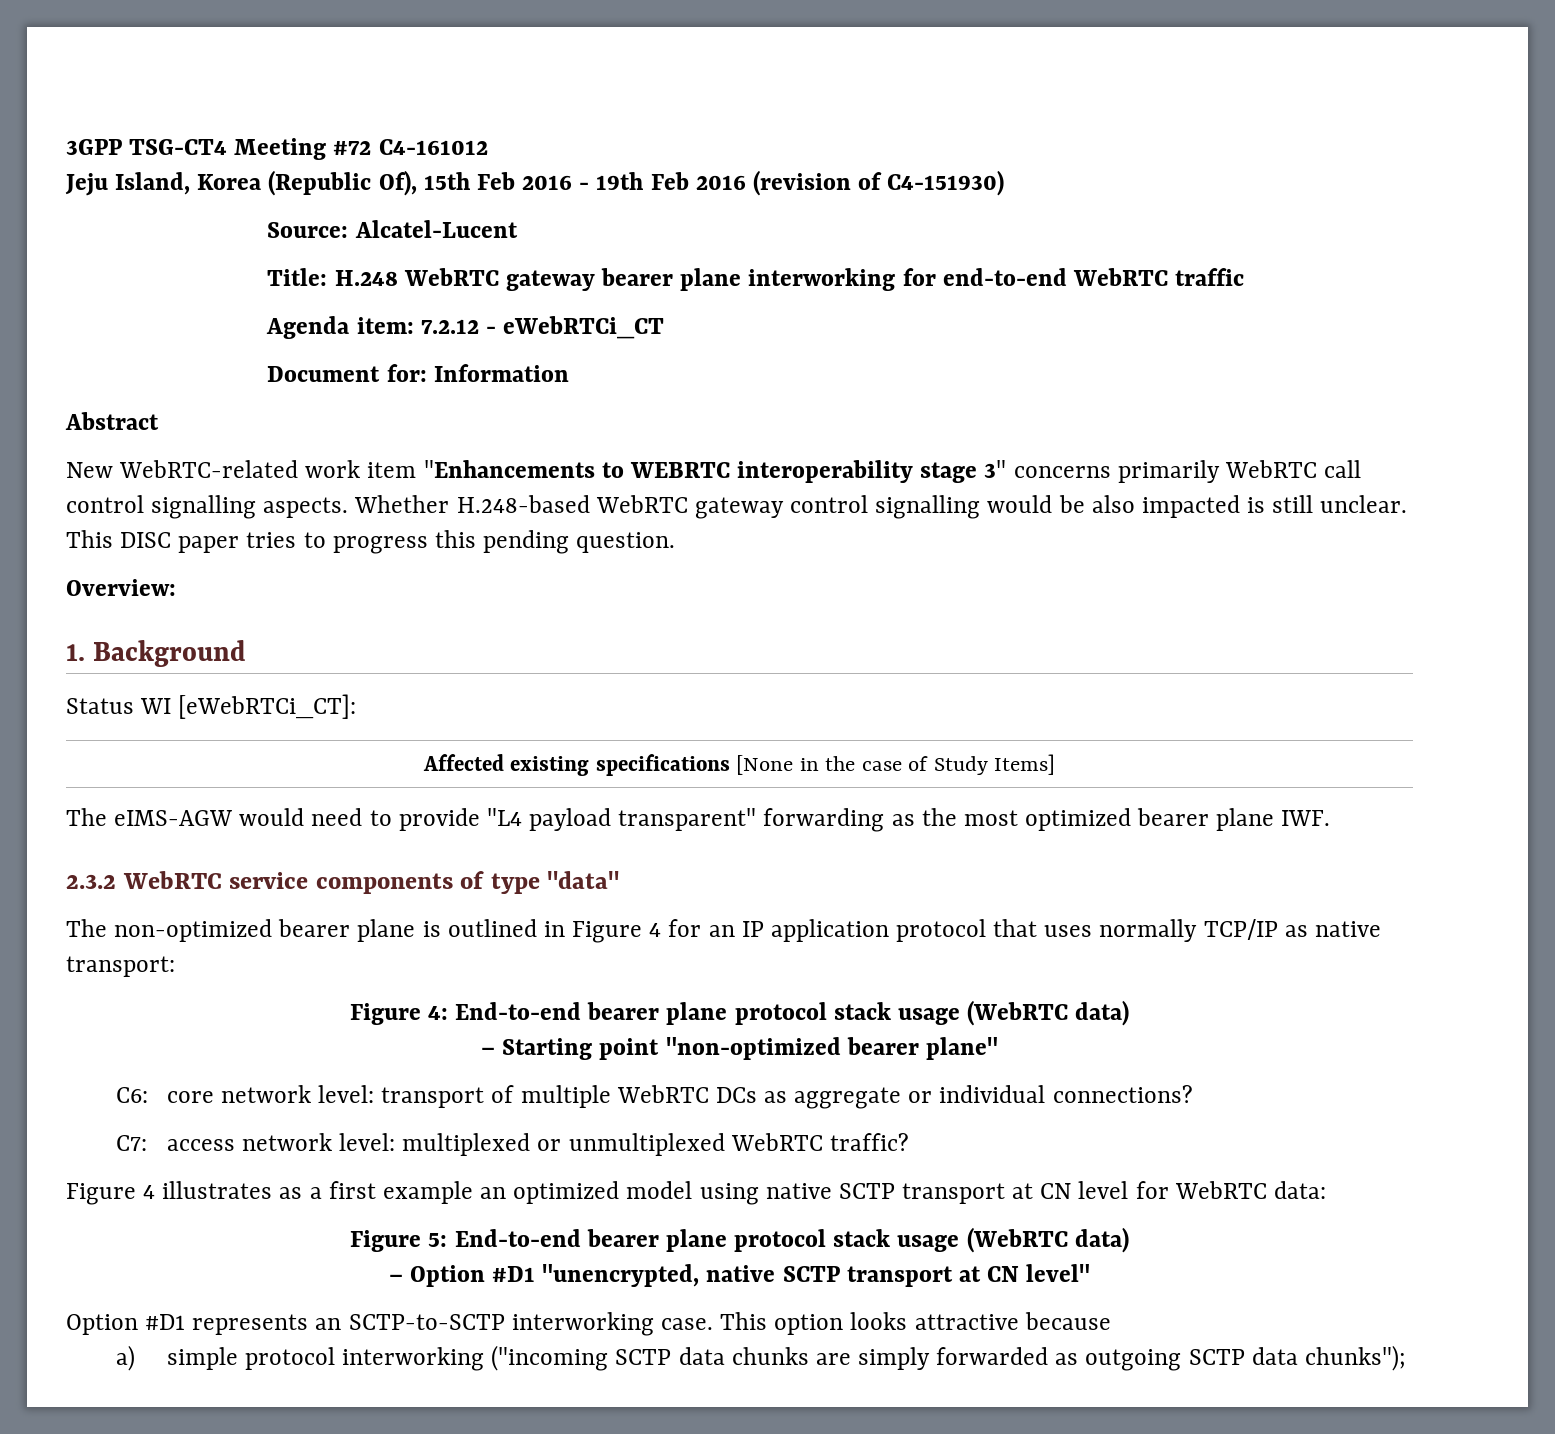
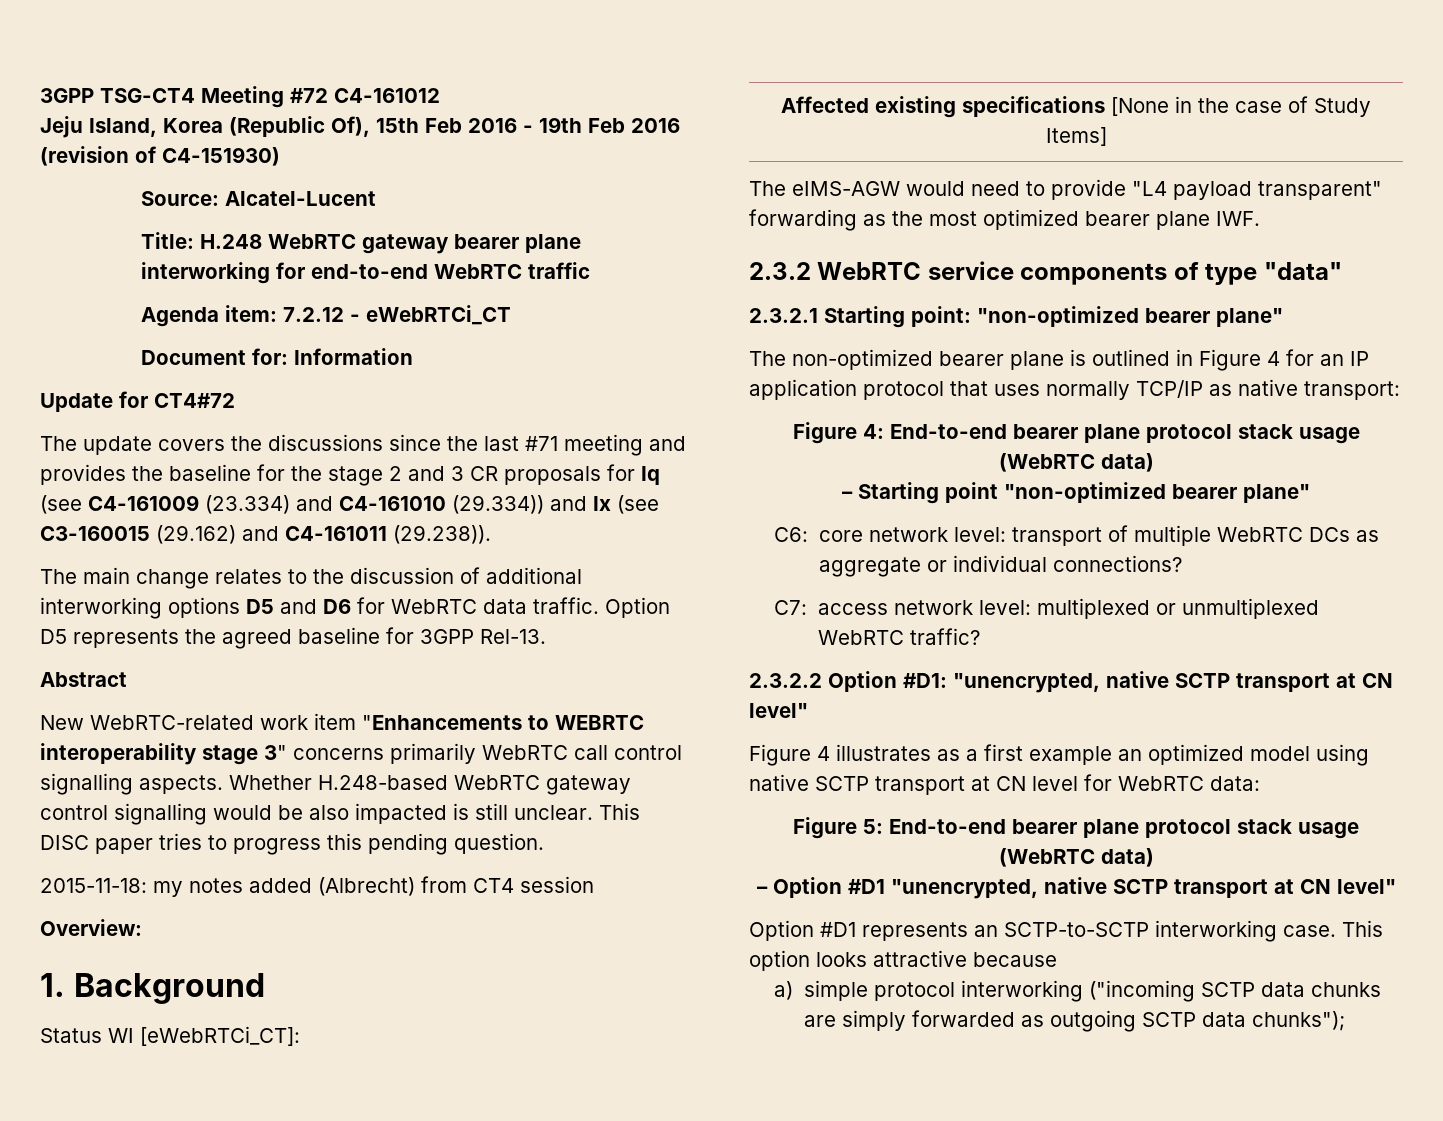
(569, 373) none -> [40,391,235,412] [40,434,686,456] [40,464,660,486] [40,495,659,514] [40,525,491,544] [40,567,582,589] [40,597,670,619] [40,627,546,649] // Update for CT4#72 // The update covers the discussions since the last #71 meeting and provides the baseline for the stage 2 and 3 CR proposals for Iq (see C4-161009 (23.334) and C4-161010 (29.334)) and Ix (see C3-160015 (29.162) and C4-161011 (29.238)). // The main change relates to the discussion of additional interworking options D5 and D6 for WebRTC data traffic. Option D5 represents the agreed baseline for 3GPP Rel-13.
(676, 542) none -> [40,876,594,897] // 2015-11-18: my notes added (Albrecht) from CT4 session
(620, 880) none -> [749,306,1283,328] // 2.3.2.1 Starting point: "non-optimized bearer plane"
(909, 1142) none -> [749,671,1393,693] [749,703,808,718] // 2.3.2.2 Option #D1: "unencrypted, native SCTP transport at CN level"

